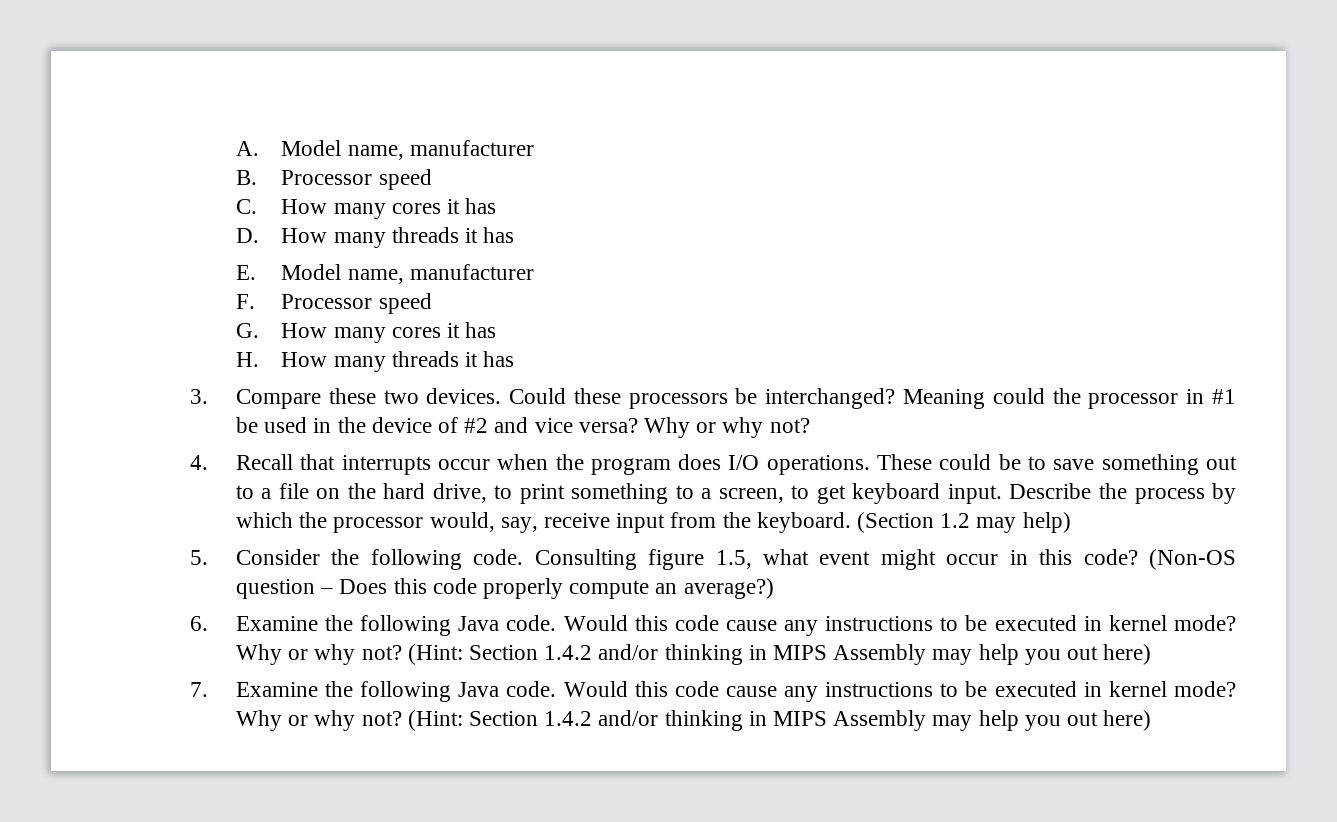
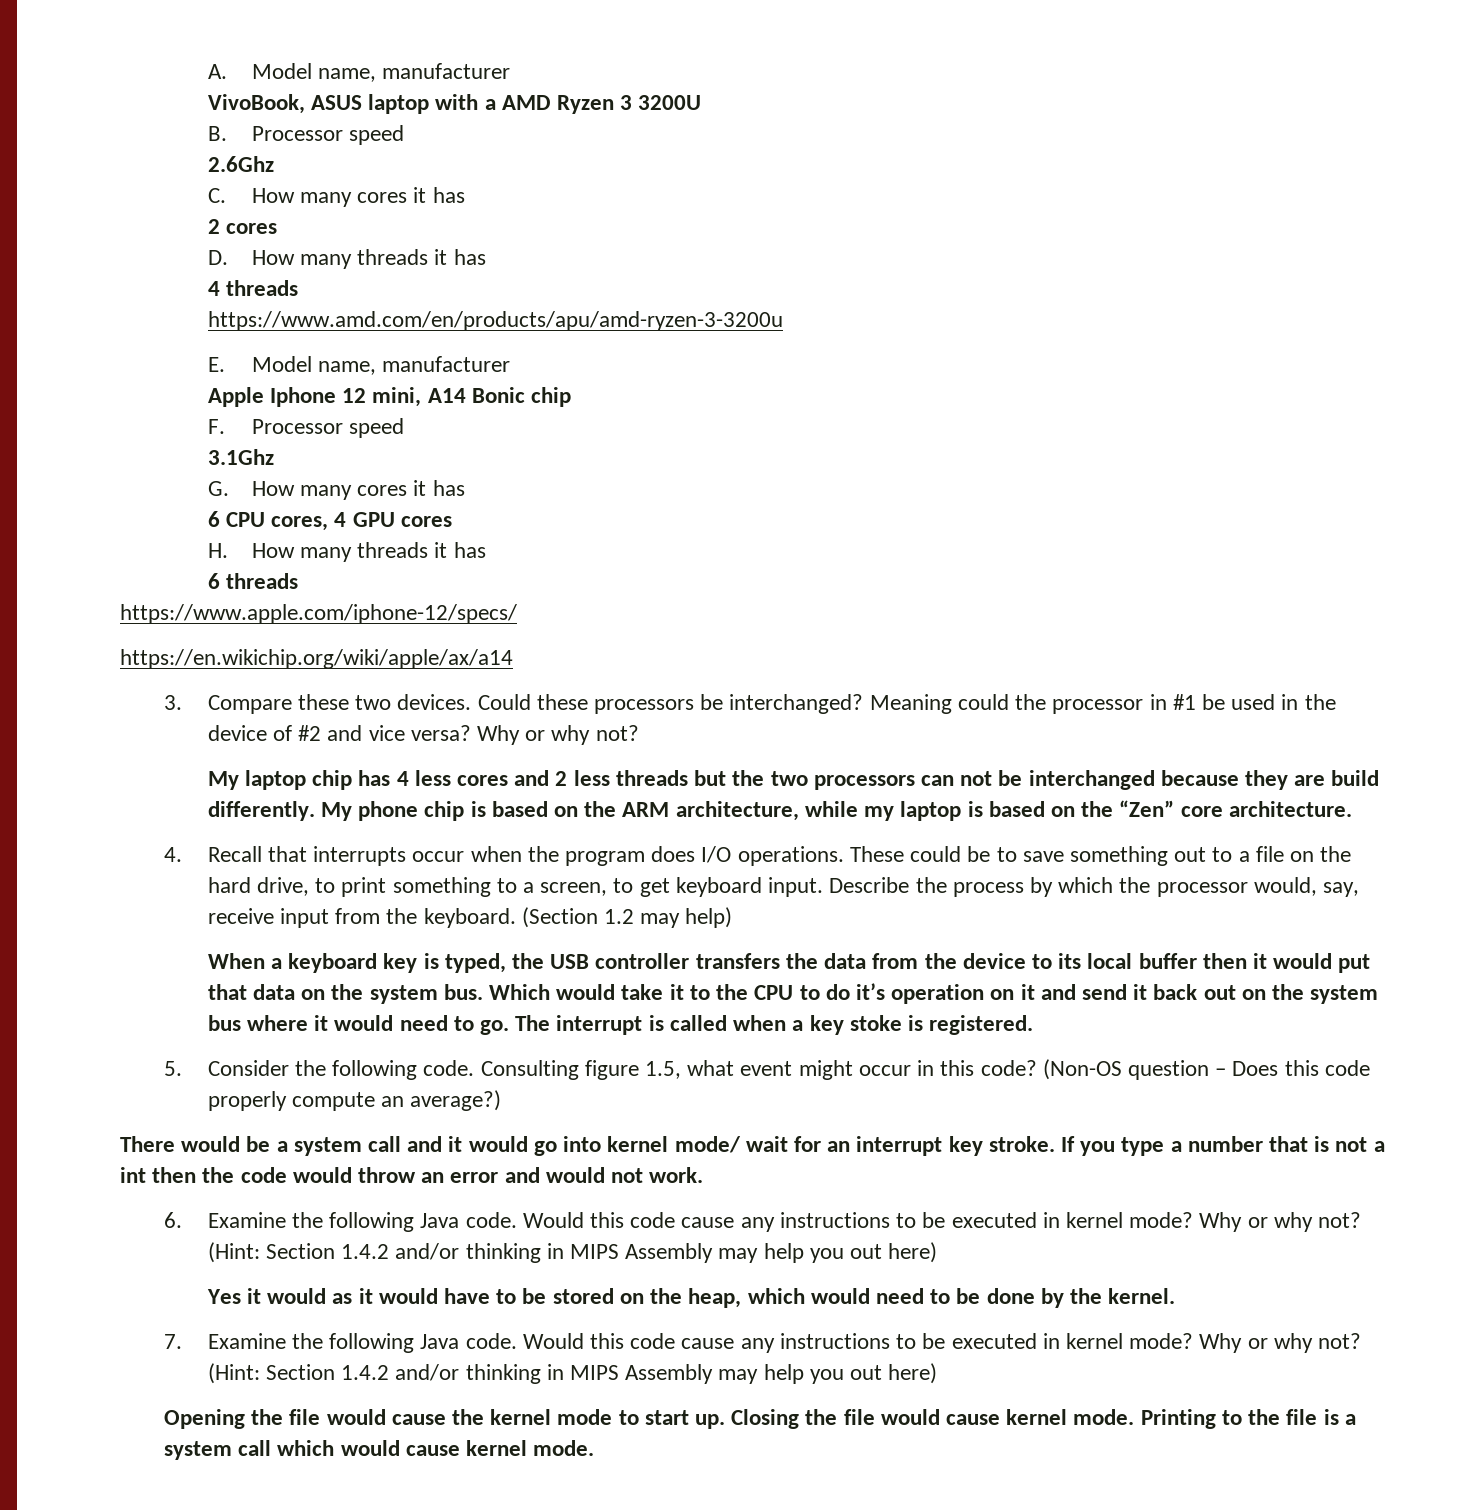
(534, 148) none -> [207,94,702,114] // VivoBook, ASUS laptop with a AMD Ryzen 3 3200U
(432, 179) none -> [207,156,274,172] // 2.6Ghz
(497, 206) none -> [207,219,277,234] // 2 cores
(515, 235) none -> [207,280,298,296] [207,311,783,331] // 4 threads // https://www.amd.com/en/products/apu/amd-ryzen-3-3200u
(534, 272) none -> [207,387,572,407] // Apple Iphone 12 mini, A14 Bonic chip
(432, 303) none -> [207,449,274,465] // 3.1Ghz
(497, 330) none -> [207,511,452,531] // 6 CPU cores, 4 GPU cores
(515, 359) none -> [207,573,298,589] [120,604,517,624] [120,649,513,669] // 6 threads // https://www.apple.com/iphone-12/specs/ // https://en.wikichip.org/wiki/apple/ax/a14
(810, 425) none -> [207,770,1380,790] [207,800,1352,821] // My laptop chip has 4 less cores and 2 less threads but the two processors can not be interchanged because they are build differently. My phone chip is based on the ARM architecture, while my laptop is based on the “Zen” core architecture.
(1071, 522) none -> [207,953,1371,973] [207,983,1379,1004] [207,1015,1034,1035] // When a keyboard key is typed, the USB controller transfers the data from the device to its local buffer then it would put that data on the system bus. Which would take it to the CPU to do it’s operation on it and send it back out on the system bus where it would need to go. The interrupt is called when a key stoke is registered.
(774, 588) none -> [120,1136,1385,1156] [120,1167,704,1183] // There would be a system call and it would go into kernel mode/ wait for an interrupt key stroke. If you type a number that is not a int then the code would throw an error and would not work.
(1152, 654) none -> [206,1288,1176,1308] // Yes it would as it would have to be stored on the heap, which would need to be done by the kernel.
(1152, 720) none -> [163,1409,1356,1429] [163,1440,595,1460] // Opening the file would cause the kernel mode to start up. Closing the file would cause kernel mode. Printing to the file is a system call which would cause kernel mode.

